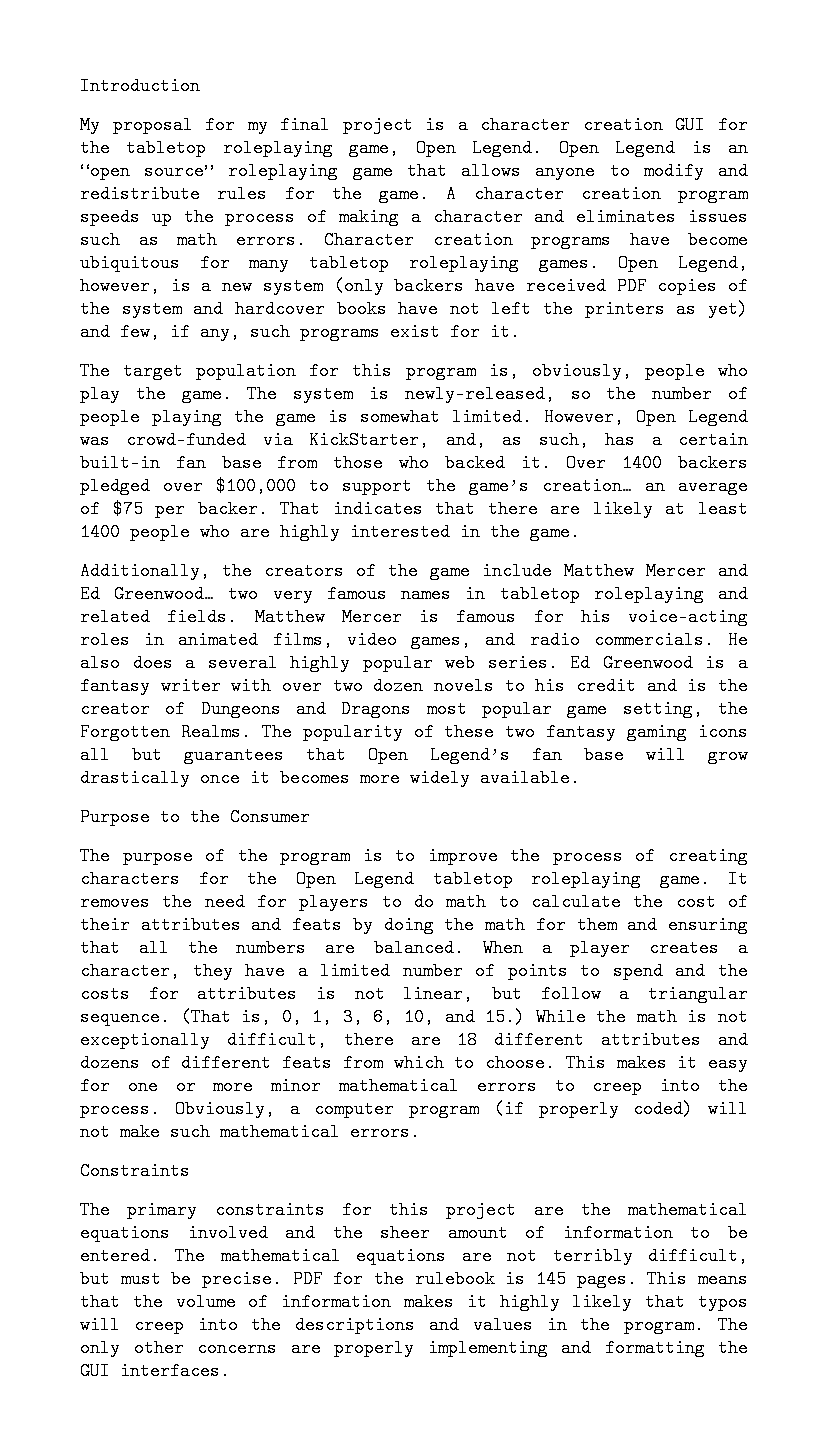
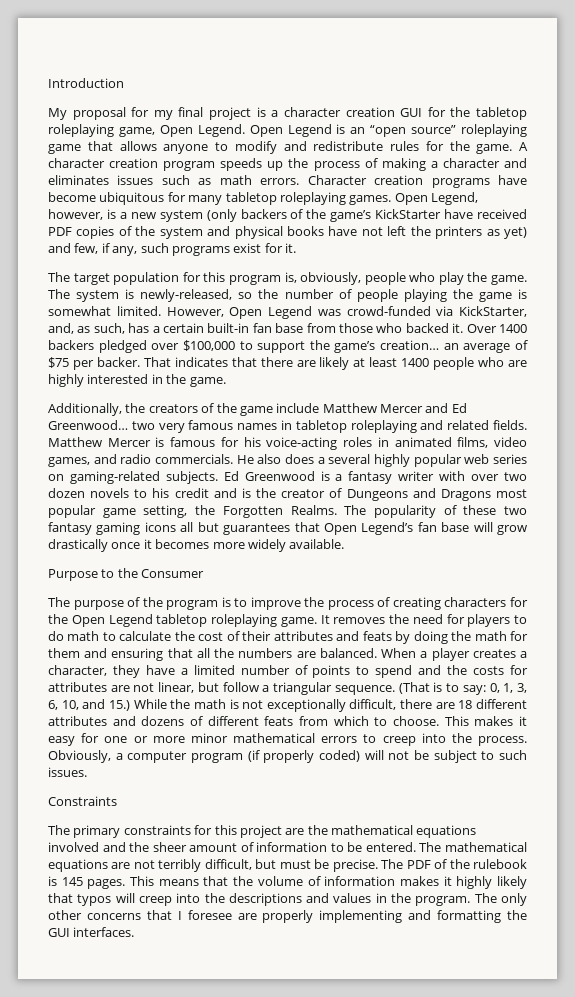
(465, 286) none -> [290,209,442,222] of the game’s KickStarter
[234,300,325,318] hardcover -> [234,226,283,239] physical
[487,654,558,672] series. -> [493,454,528,464] [48,471,218,484] series on gaming-related subjects.
[316,985,336,1003] is -> [110,685,130,692] are
[241,1008,272,1026] is, -> [433,682,486,695] is to say:
[120,1123,420,1141] make such mathematical errors. -> [414,750,528,763] [48,767,87,777] be subject to such issues.
[292,1270,364,1288] PDF for -> [381,859,448,869] The PDF of
(277, 1348) none -> [146,910,232,920] that I foresee

